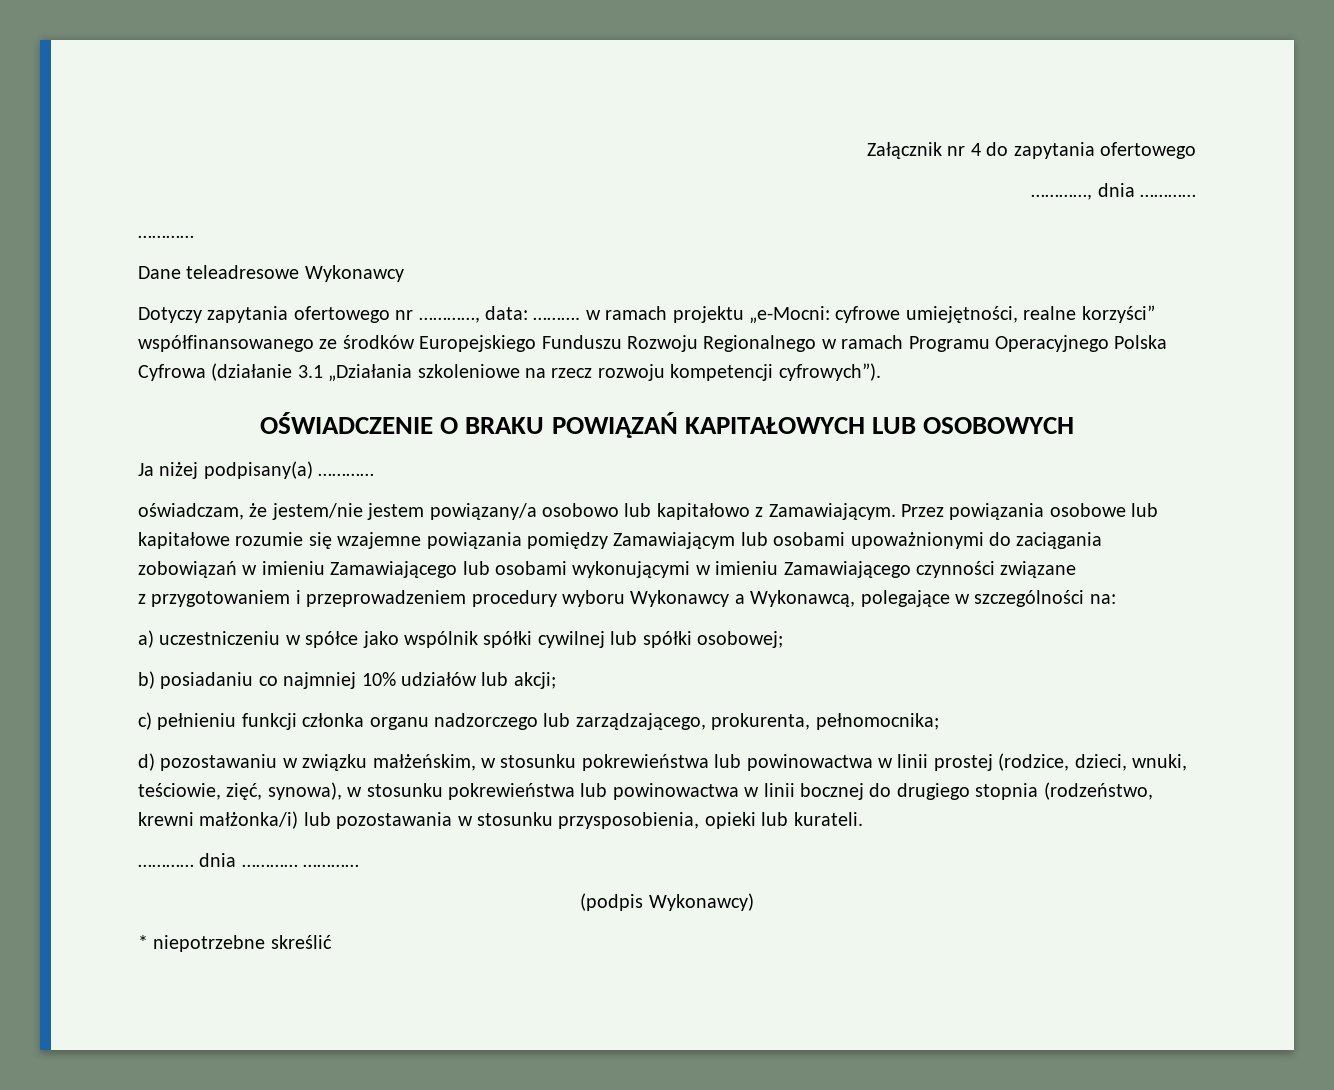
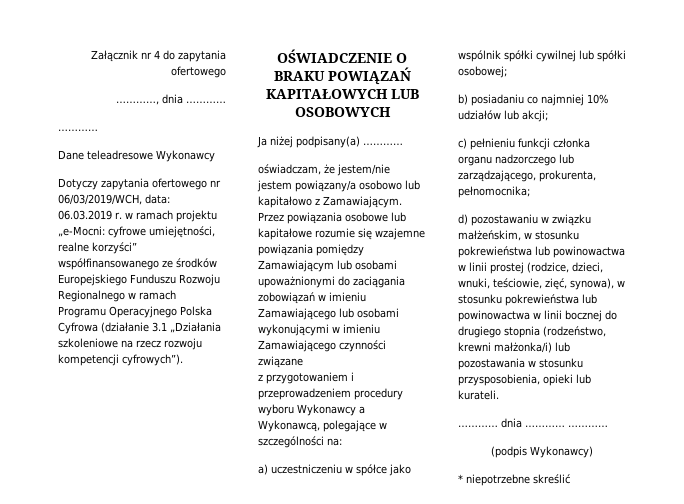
[418,306,581,323] …………, data: ………. -> [58,194,170,205] [58,210,122,220] 06/03/2019/WCH, data: 06.03.2019 r.

